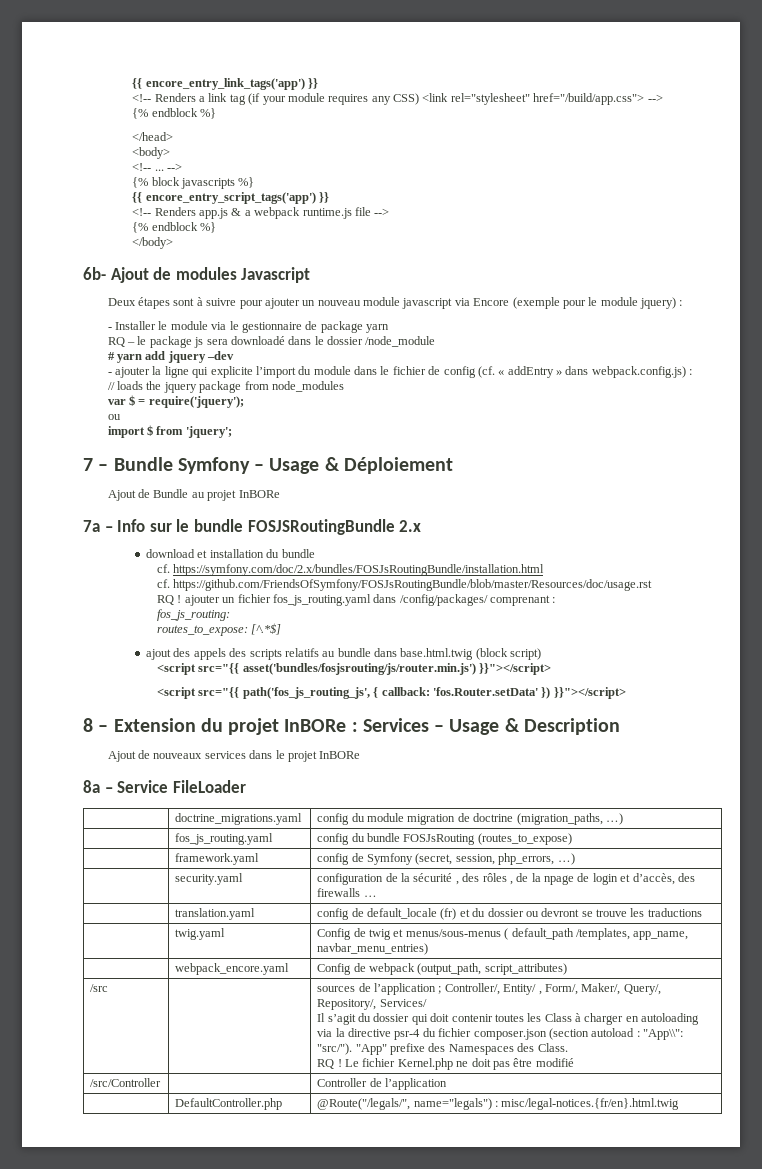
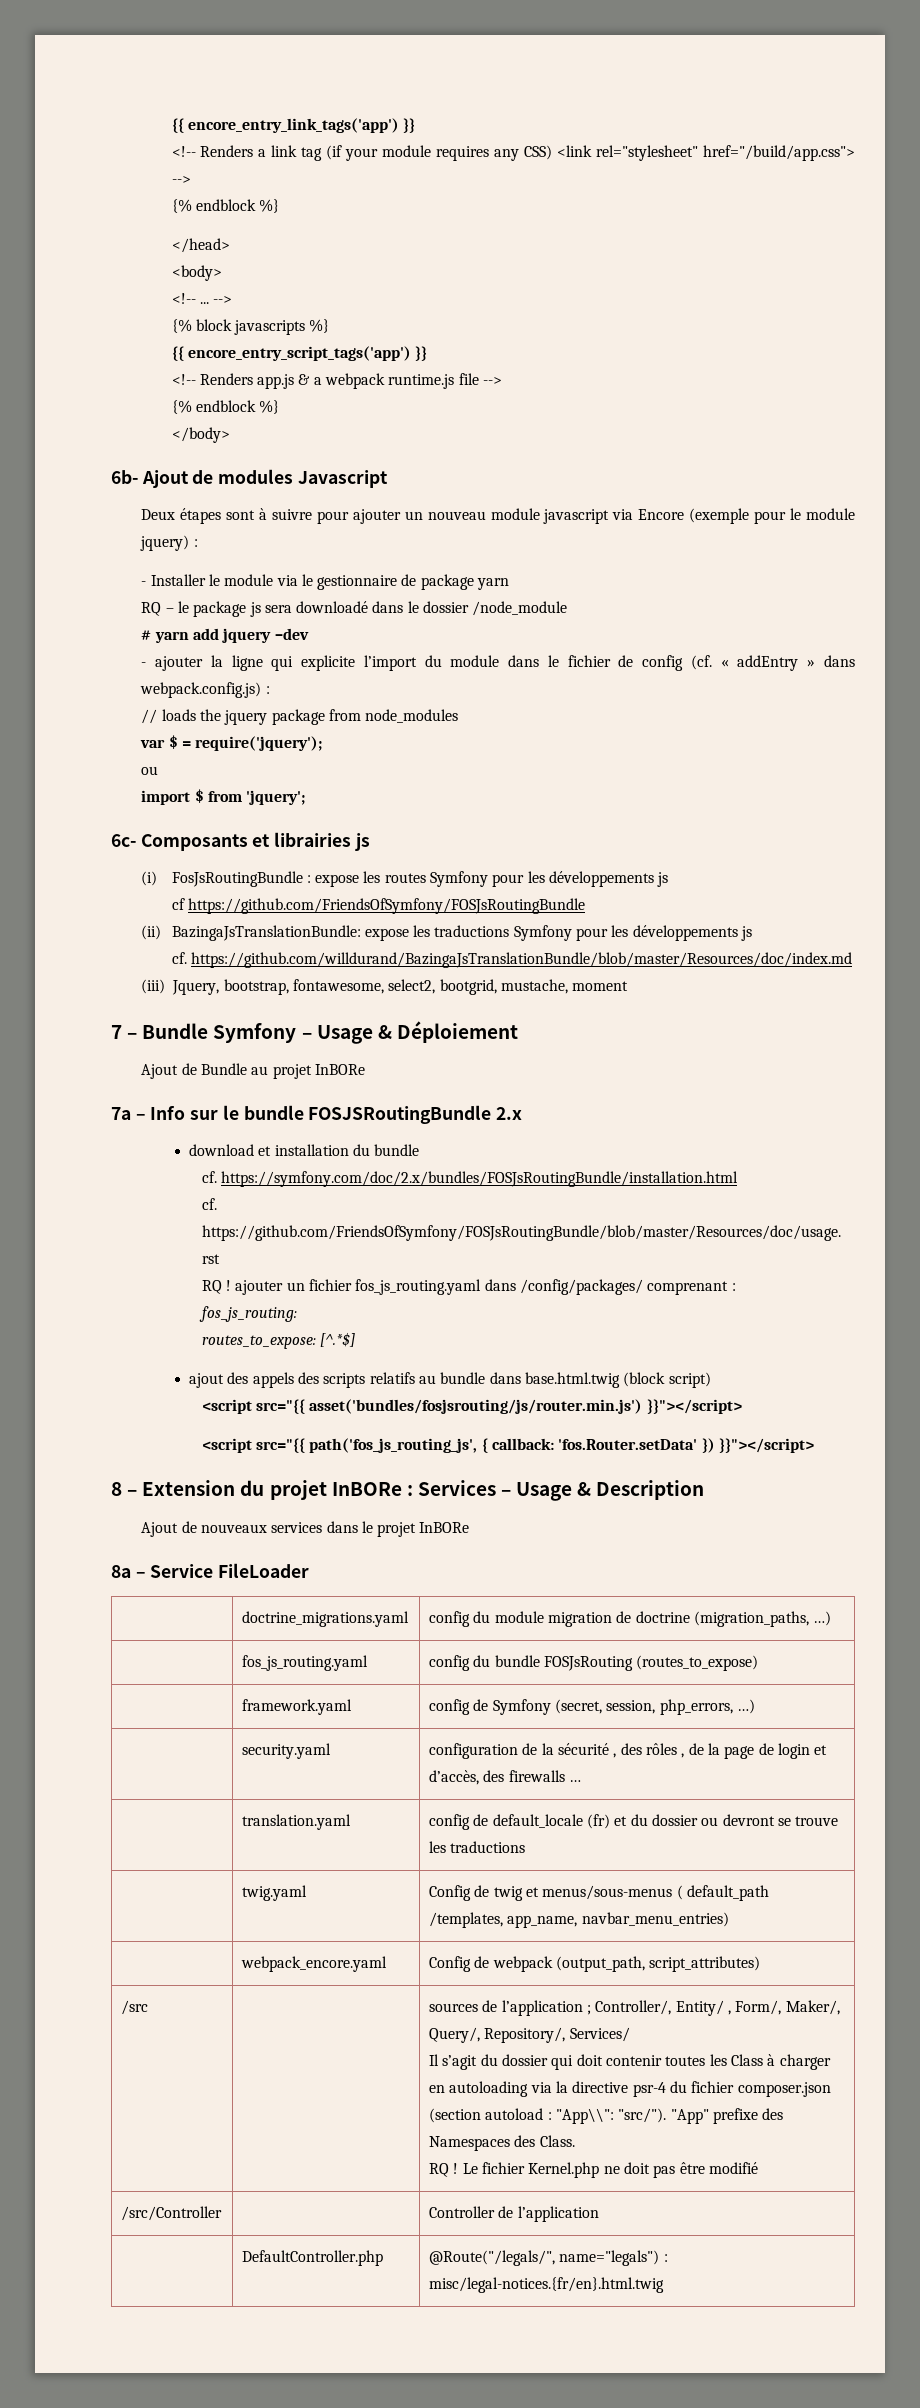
(232, 432) none -> [111,832,370,851] [141,871,669,887] [171,898,585,914] [141,925,753,941] [171,952,852,968] [141,979,629,995] // 6c- Composants et librairies js // (i) FosJsRoutingBundle : expose les routes Symfony pour les développements js // cf https://github.com/FriendsOfSymfony/FOSJsRoutingBundle // (ii) BazingaJsTranslationBundle: expose les traductions Symfony pour les développements js // cf. https://github.com/willdurand/BazingaJsTranslationBundle/blob/master/Resources/doc/index.md // (iii) Jquery, bootstrap, fontawesome, select2, bootgrid, mustache, moment
[544,875,575,885] npage -> [724,1746,755,1759] page

